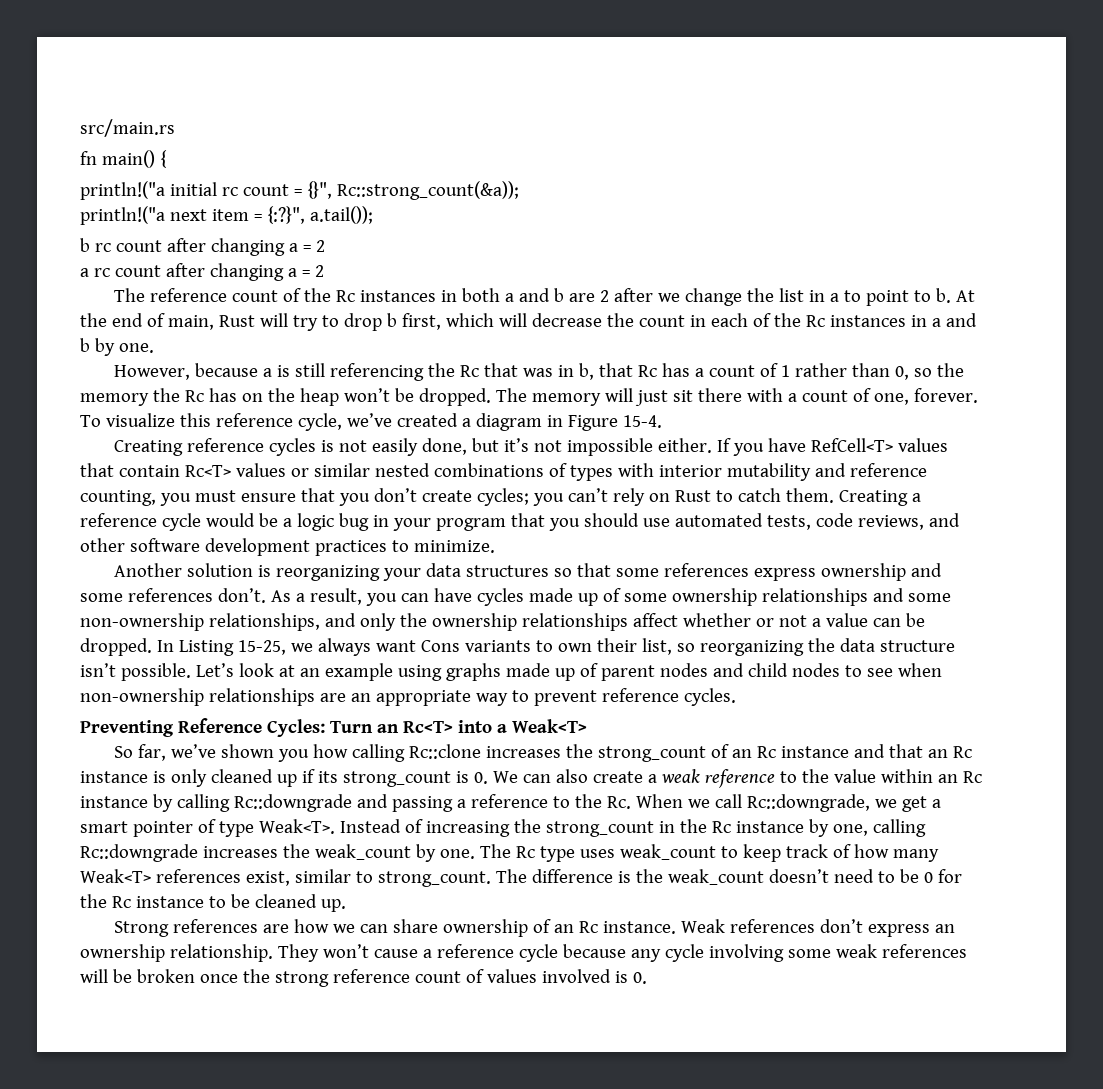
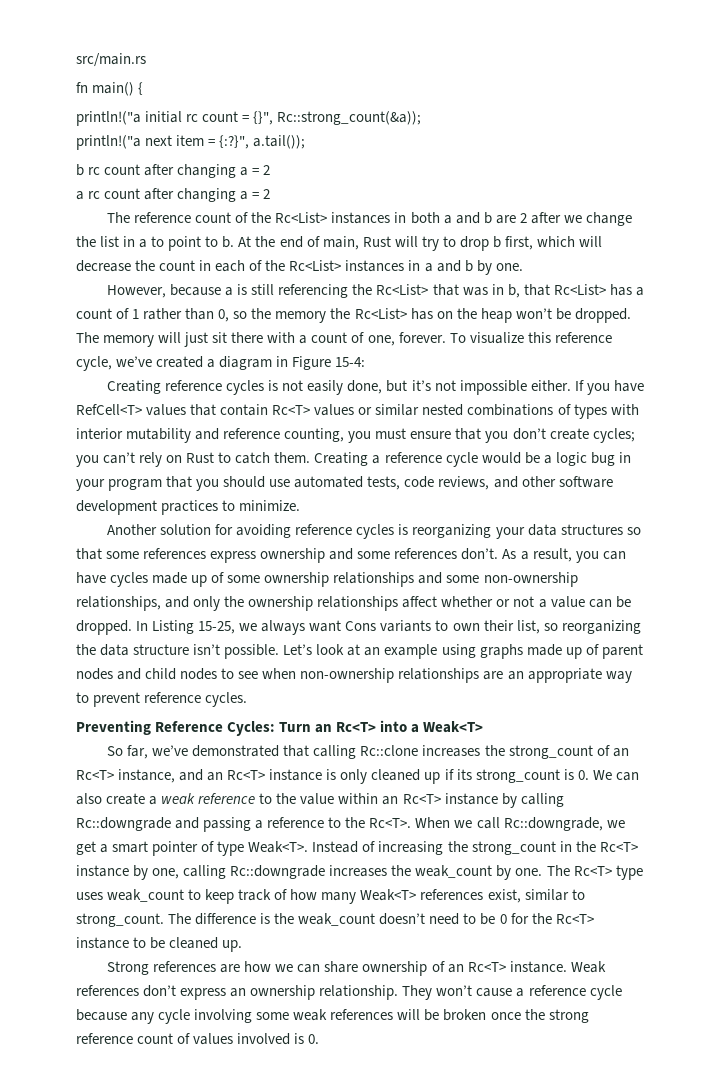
[336,290,356,302] Rc -> [275,212,328,223] Rc<List>
[805,315,825,327] Rc -> [289,260,342,271] Rc<List>
[460,365,480,377] Rc -> [376,284,429,295] Rc<List>
[638,365,658,377] Rc -> [553,284,606,295] Rc<List>
[184,390,204,402] Rc -> [354,308,407,319] Rc<List>
[622,415,662,428] 15-4. -> [335,357,366,367] 15-4:
(254, 570) none -> [215,524,395,539] for avoiding reference cycles
[221,744,349,762] shown you how -> [192,745,310,757] demonstrated that
[757,744,973,758] Rc instance and that an Rc -> [76,769,266,783] Rc<T> instance, and an Rc<T>
[962,771,982,783] Rc -> [402,794,441,804] Rc<T>
[606,796,631,809] Rc. -> [369,818,412,828] Rc<T>.
[711,821,731,833] Rc -> [599,842,638,852] Rc<T>
[515,846,535,858] Rc -> [573,866,612,876] Rc<T>
[111,896,131,908] Rc -> [555,914,594,924] Rc<T>
[579,921,599,933] Rc -> [467,962,506,972] Rc<T>

